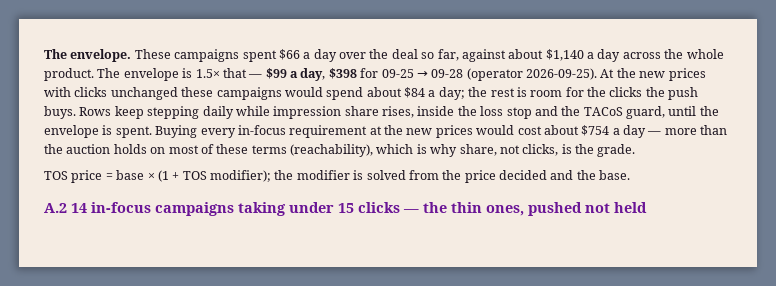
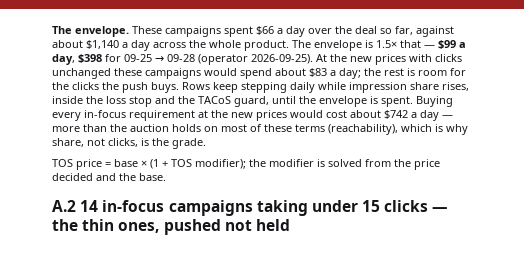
[404,87,425,98] $84 -> [309,68,327,77] $83
[581,125,610,136] $754 -> [384,110,408,119] $742

